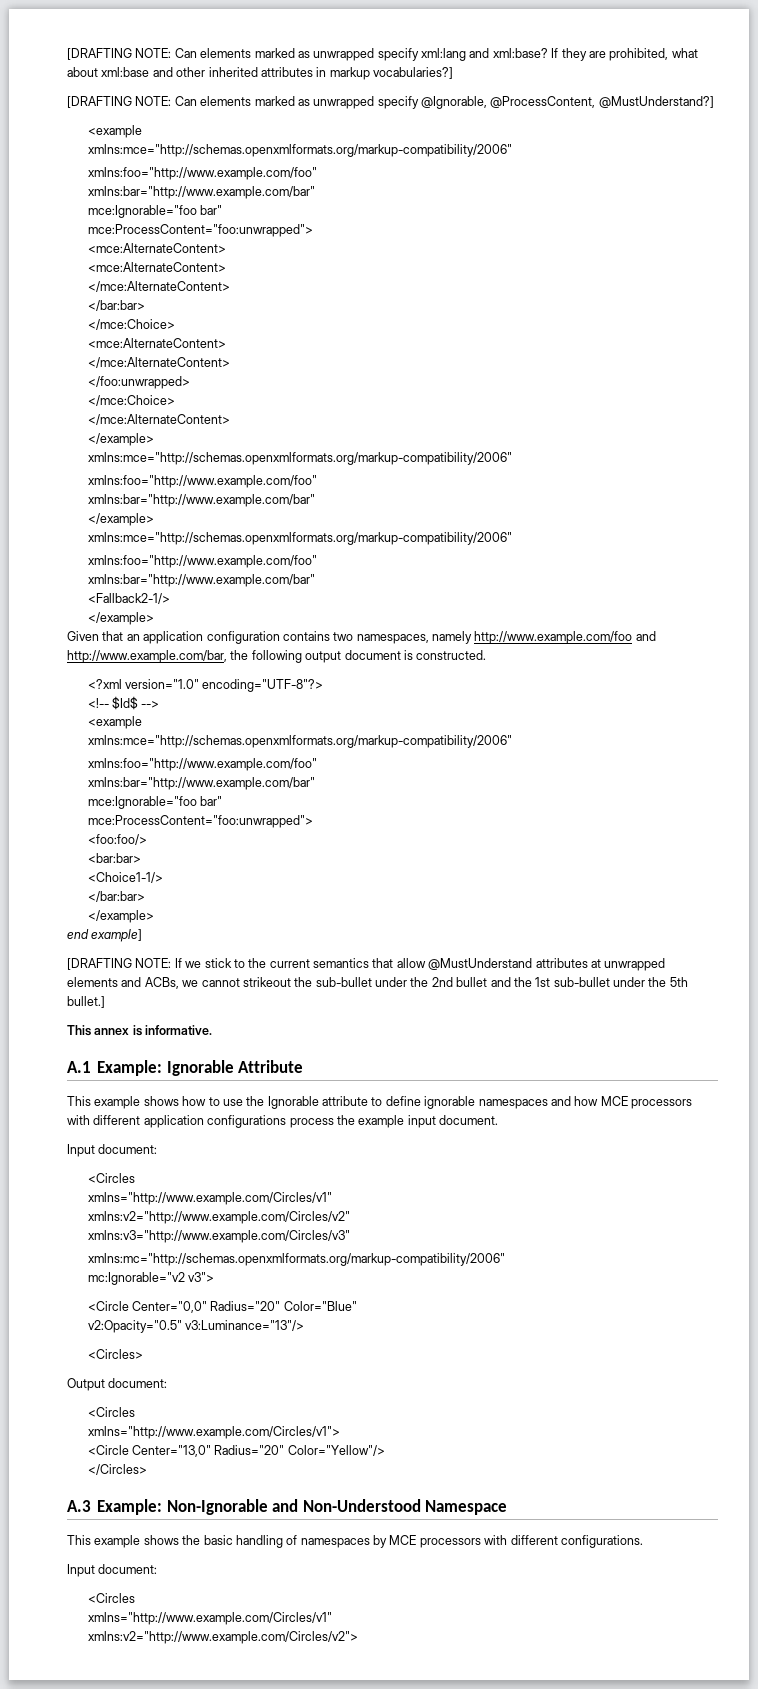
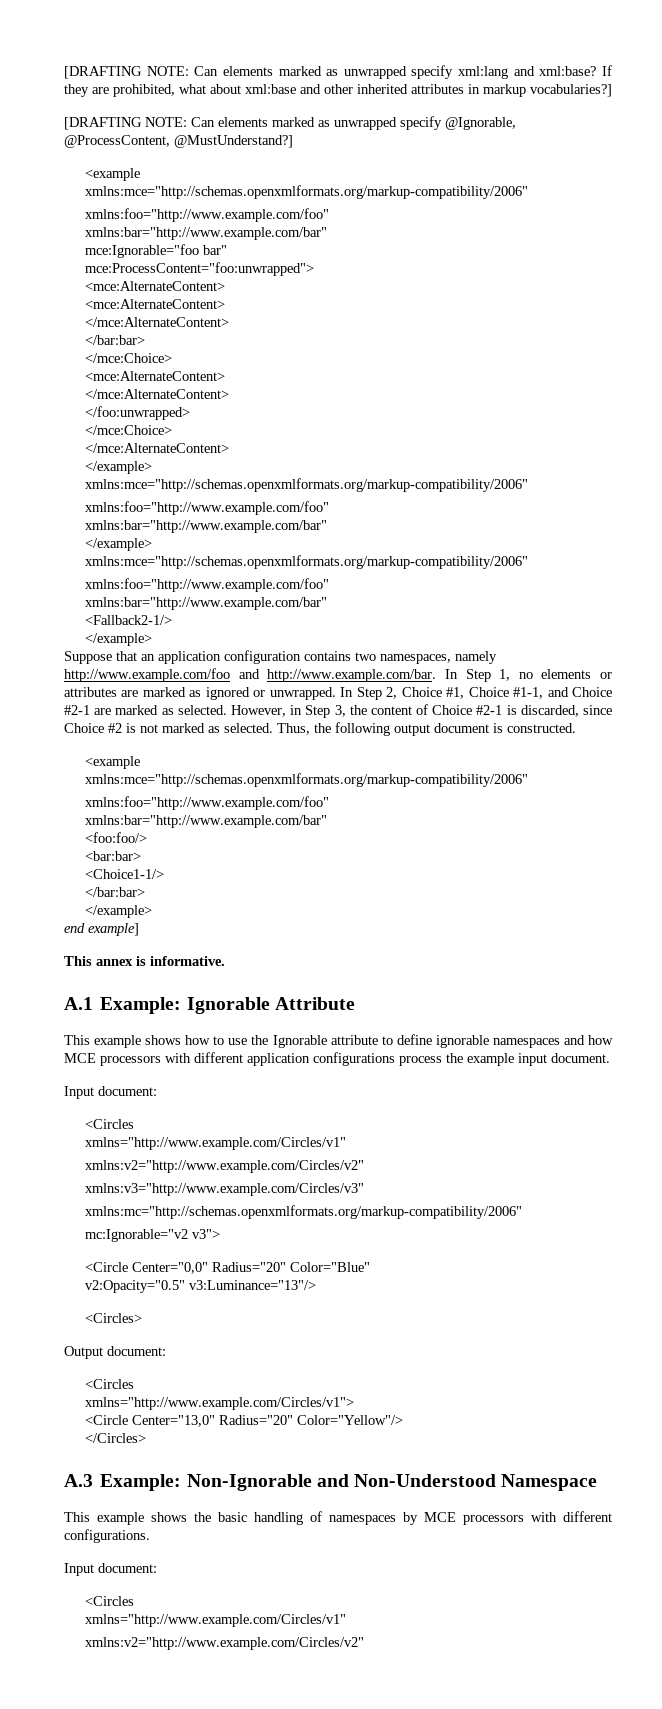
[67,631,99,641] Given -> [64,651,112,664] Suppose
[67,650,227,663] http://www.example.com/bar, -> [267,669,612,682] [64,687,612,700] [64,704,612,718] [64,723,310,735] http://www.example.com/bar. In Step 1, no elements or attributes are marked as ignored or unwrapped. In Step 2, Choice #1, Choice #1-1, and Choice #2-1 are marked as selected. However, in Step 3, the content of Choice #2-1 is discarded, since Choice #2 is not marked as selected. Thus,
[87,679,324,692] [87,696,160,710] [87,716,142,729] [87,735,512,748] [87,758,317,771] [87,777,315,790] [87,796,222,809] [87,815,313,828] // <?xml version="1.0" encoding="UTF-8"?> // <!-- $Id$ --> // <example // xmlns:mce="http://schemas.openxmlformats.org/markup-compatibility/2006" // xmlns:foo="http://www.example.com/foo" // xmlns:bar="http://www.example.com/bar" // mce:Ignorable="foo bar" // mce:ProcessContent="foo:unwrapped"> -> [85,756,141,769] [85,773,529,787] [85,796,330,810] [85,815,328,828] // <example // xmlns:mce="http://schemas.openxmlformats.org/markup-compatibility/2006" // xmlns:foo="http://www.example.com/foo" // xmlns:bar="http://www.example.com/bar"
[67,958,666,971] [67,977,688,989] [67,996,105,1008] // [DRAFTING NOTE: If we stick to the current semantics that allow @MustUnderstand attributes at unwrapped elements and ACBs, we cannot strikeout the sub-bullet under the 2nd bullet and the 1st sub-bullet under the 5th bullet.] -> (139, 929) none
[87,1631,358,1644] xmlns:v2="http://www.example.com/Circles/v2"> -> [85,1637,365,1650] xmlns:v2="http://www.example.com/Circles/v2"

